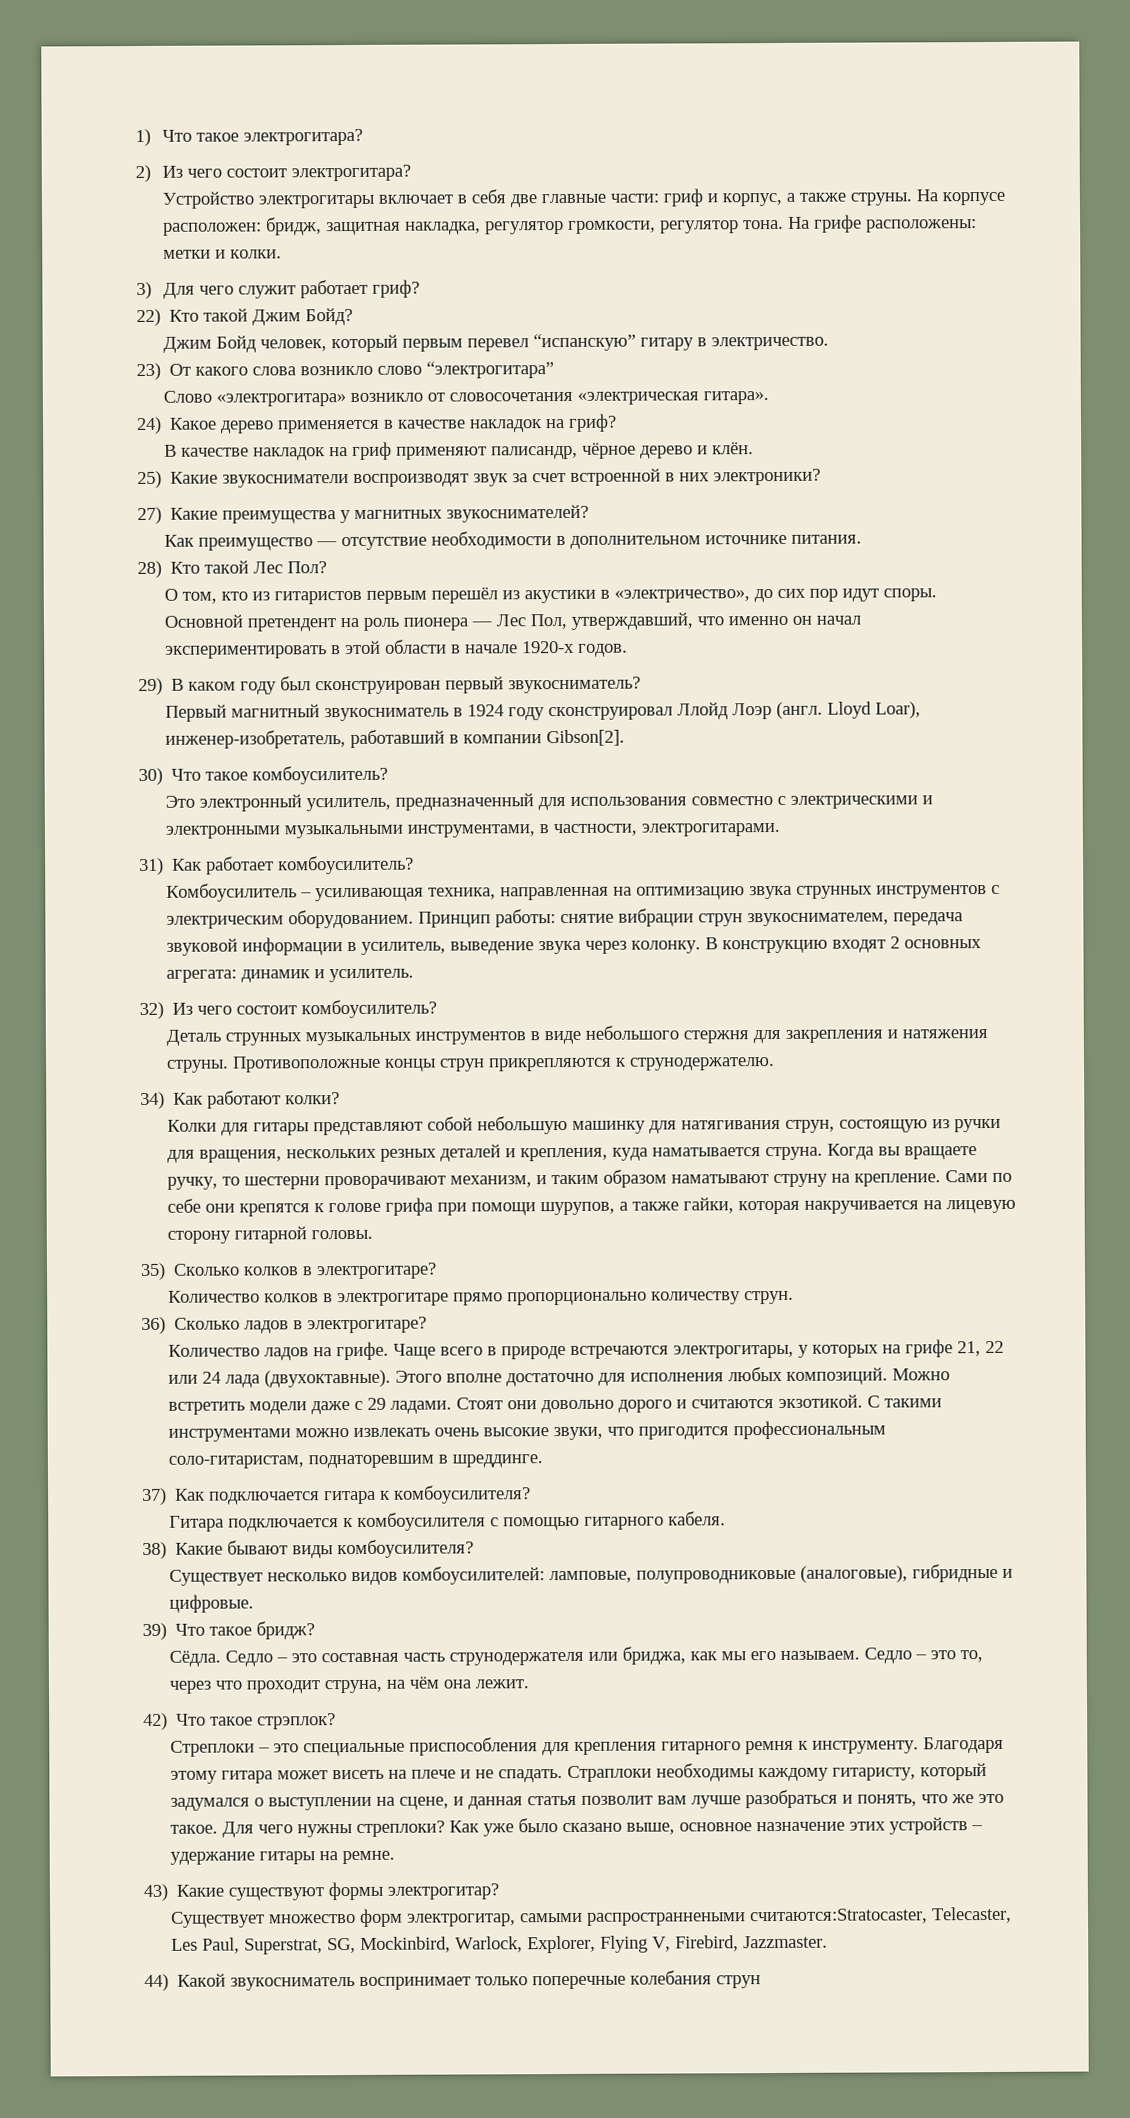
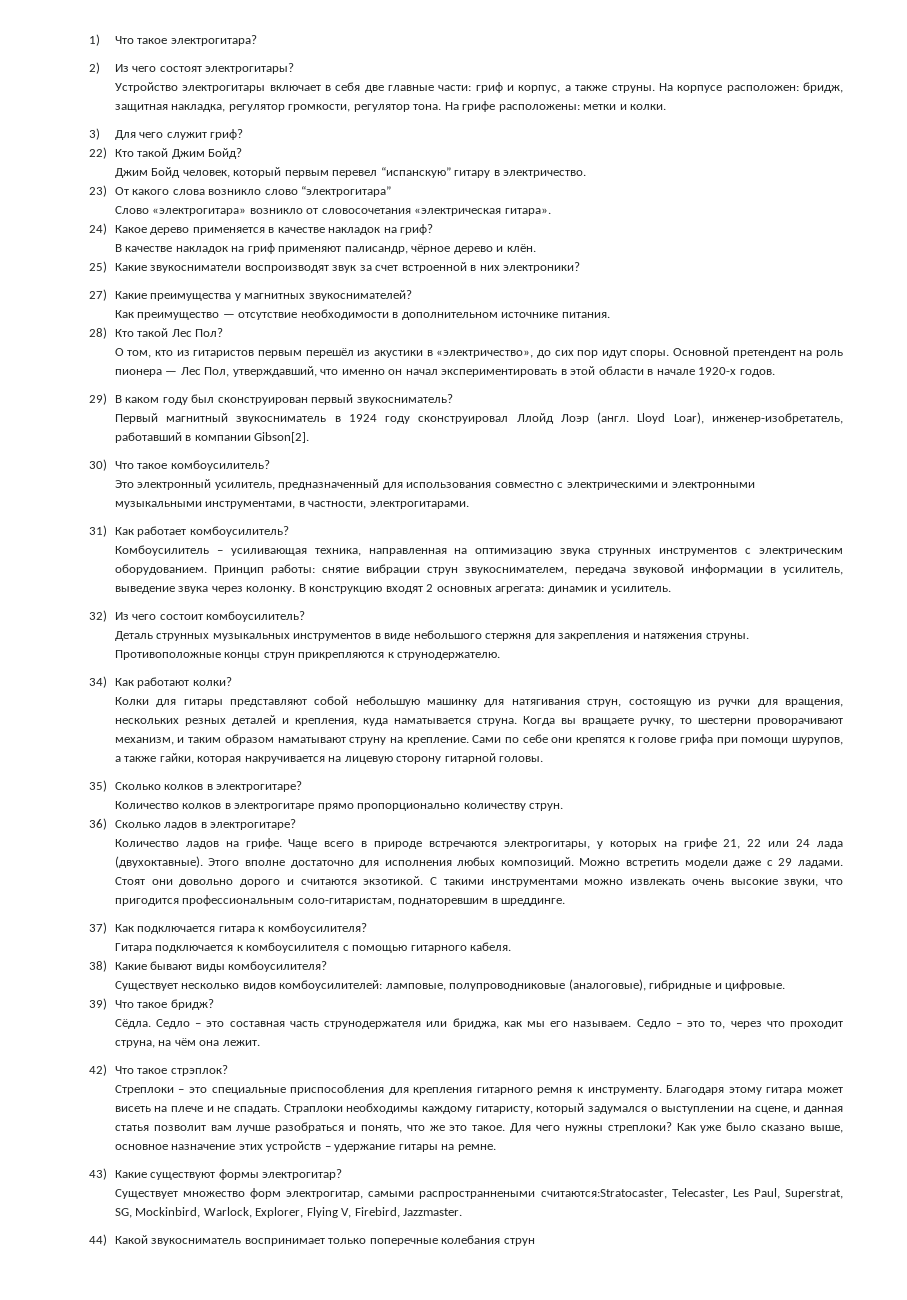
[226,164,412,182] состоит электрогитара? -> [159,63,295,74] состоят электрогитары?
[300,279,369,299] работает -> (207, 136) none

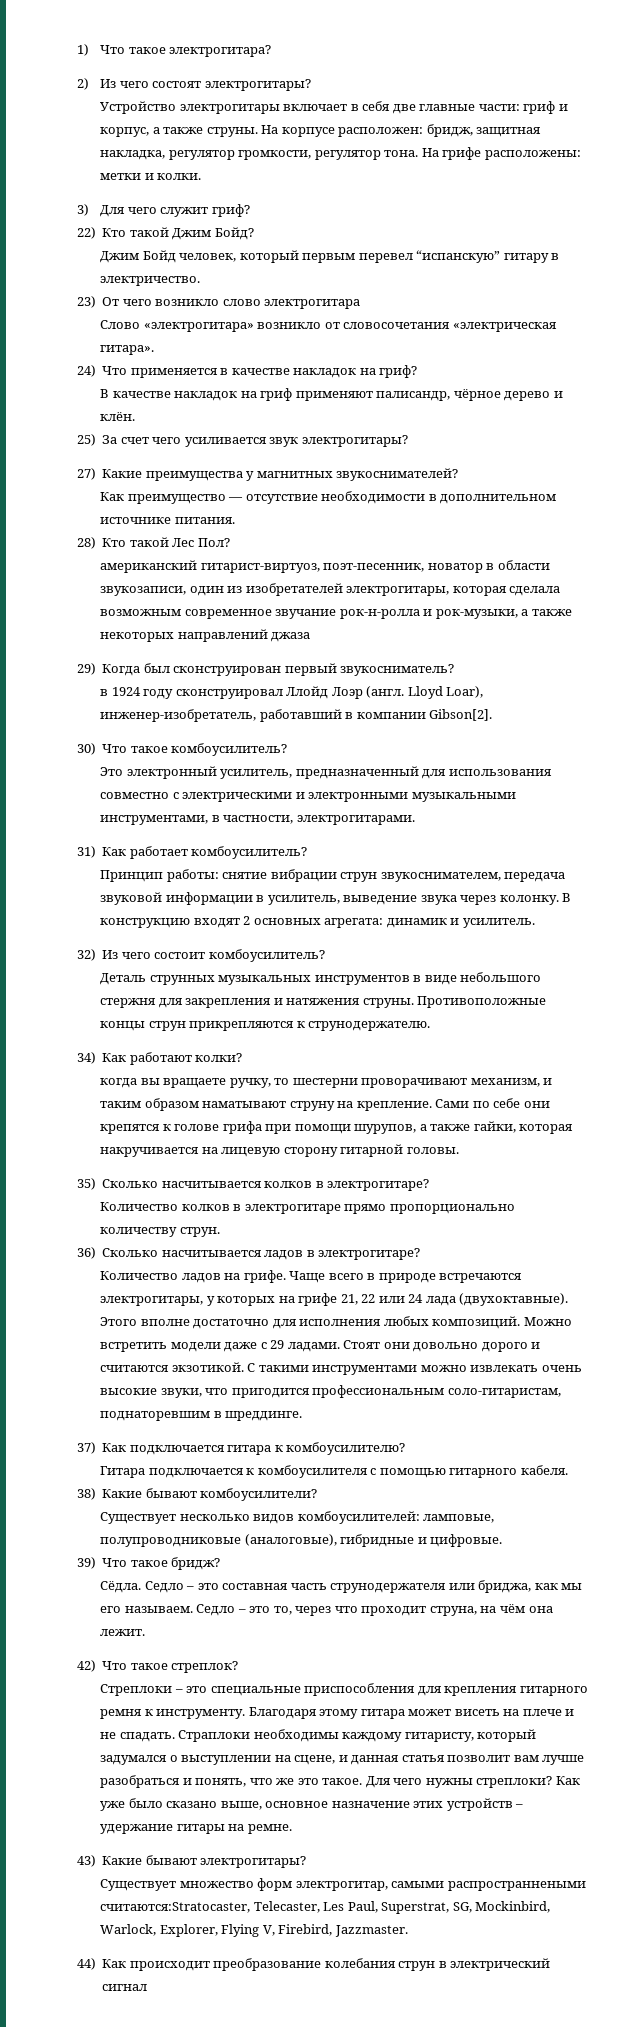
[132,189,205,195] какого слова -> [122,299,152,306] чего
[301,186,392,197] “электрогитара” -> [264,299,361,309] электрогитара
[114,225,190,235] Какое дерево -> [102,366,128,375] Что
[114,262,581,273] Какие звукосниматели воспроизводят звук за счет встроенной в них электроники? -> [102,435,408,447] За счет чего усиливается звук электрогитары?
[114,347,843,358] [114,366,775,377] [89,393,188,405] О том, кто из гитаристов первым перешёл из акустики в «электричество», до сих пор идут споры. Основной претендент на роль пионера — Лес Пол, утверждавший, что именно он начал экспериментировать в этой области в начале 1920-х годов. // 29) В каком году -> [100,560,550,573] [100,583,561,596] [100,609,572,619] [100,629,311,642] [76,663,141,676] американский гитарист-виртуоз, поэт-песенник, новатор в области звукозаписи, один из изобретателей электрогитары, которая сделала возможным современное звучание рок-н-ролла и рок-музыки, а также некоторых направлений джаза // 29) Когда
[114,413,327,424] Первый магнитный звукосниматель -> (455, 670) none
[114,545,843,556] [114,564,207,575] Комбоусилитель – усиливающая техника, направленная на оптимизацию звука струнных инструментов с электрическим оборудованием. -> (308, 852) none
[114,696,843,707] [114,715,555,726] Колки для гитары представляют собой небольшую машинку для натягивания струн, состоящую из ручки для вращения, нескольких резных деталей и крепления, куда наматывается струна. Когда -> [100,1078,138,1088] когда
(161, 786) none -> [161,1181,262,1188] насчитывается
(161, 824) none -> [161,1250,262,1257] насчитывается
[267,923,367,934] комбоусилителя? -> [286,1442,406,1455] комбоусилителю?
[195,961,328,972] виды комбоусилителя? -> [200,1488,318,1501] комбоусилители?
[170,1065,228,1076] стрэплок? -> [171,1661,239,1673] стреплок?
[150,1169,343,1180] существуют формы электрогитар? -> [145,1855,307,1868] бывают электрогитары?
[114,1235,535,1246] Какой звукосниматель воспринимает только поперечные колебания струн -> [102,1958,551,1971] [102,1984,148,1991] Как происходит преобразование колебания струн в электрический сигнал

